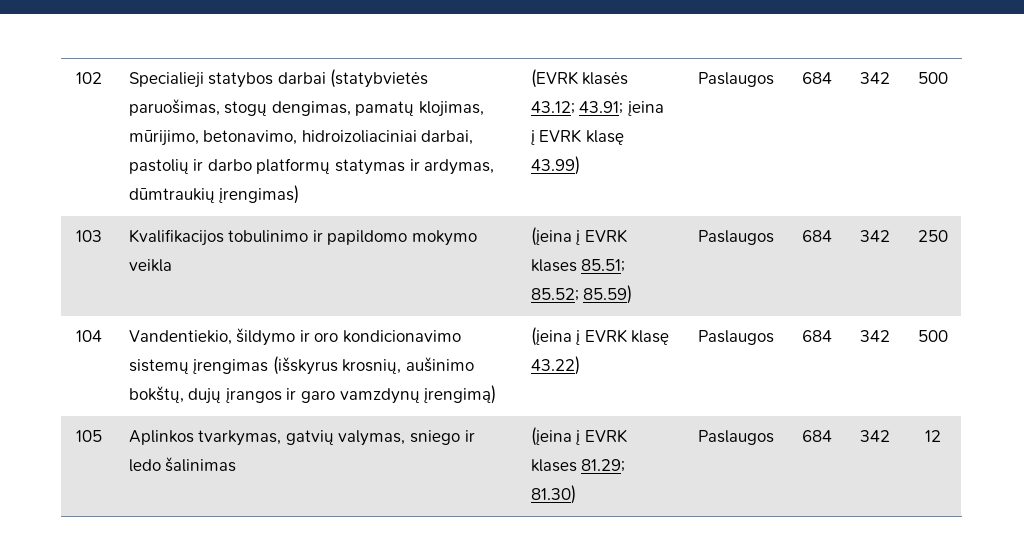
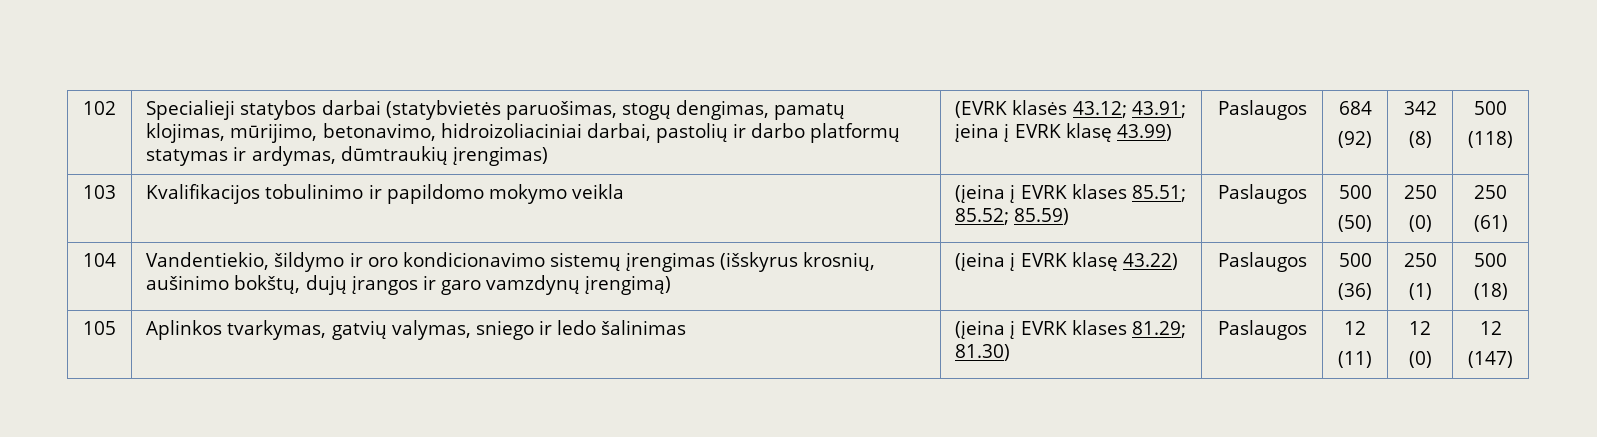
[859,72,890,84] [917,72,948,84] | 342 | 500 -> [1338,131,1372,148] [1403,101,1437,115] [1408,131,1432,148] [1474,101,1507,115] [1468,131,1513,148] // (92) | 342 // (8) | 500 // (118)
[801,230,832,242] [859,230,890,242] [917,230,948,242] 684 | 342 | 250 -> [1338,185,1372,199] [1338,215,1372,232] [1403,185,1437,199] [1408,215,1432,232] [1474,185,1507,199] [1473,215,1508,232] 500 // (50) | 250 // (0) | 250 // (61)
[801,330,832,342] [859,330,890,342] [917,330,948,342] 684 | 342 | 500 -> [1338,253,1372,267] [1338,283,1372,300] [1403,253,1437,267] [1408,283,1432,300] [1474,253,1507,267] [1473,283,1508,300] 500 // (36) | 250 // (1) | 500 // (18)
[801,430,832,442] [859,430,890,442] [924,430,941,442] 684 | 342 | 12 -> [1344,321,1366,335] [1338,351,1372,368] [1409,321,1431,335] [1408,351,1432,368] [1479,321,1502,335] [1468,351,1513,368] 12 // (11) | 12 // (0) | 12 // (147)

